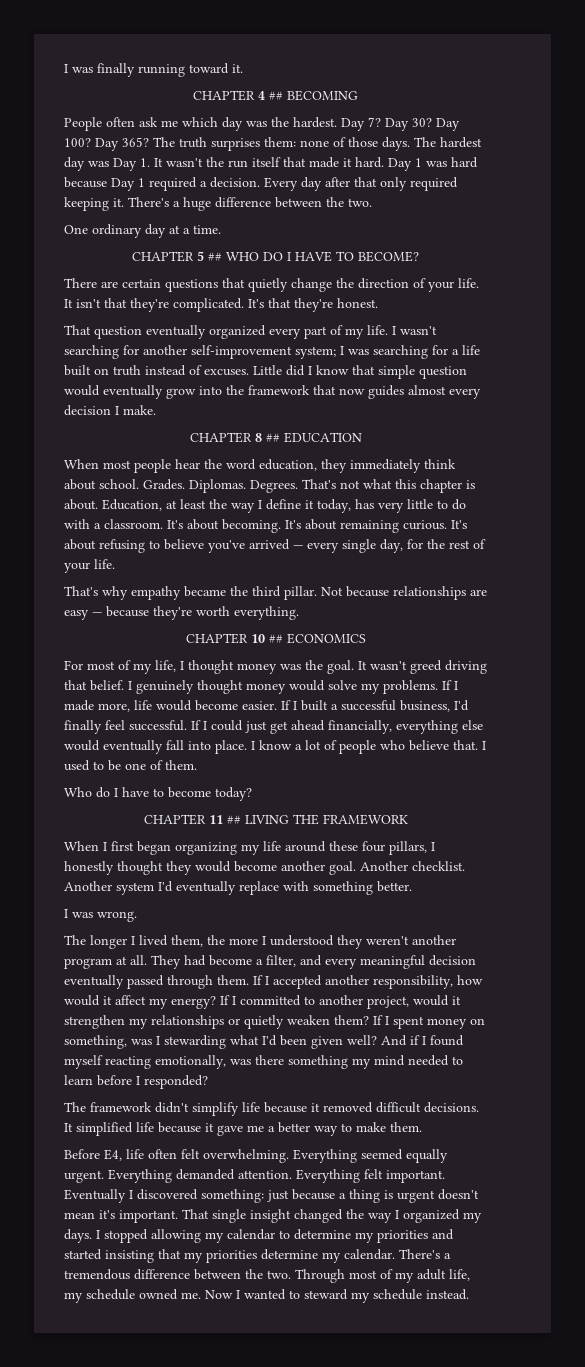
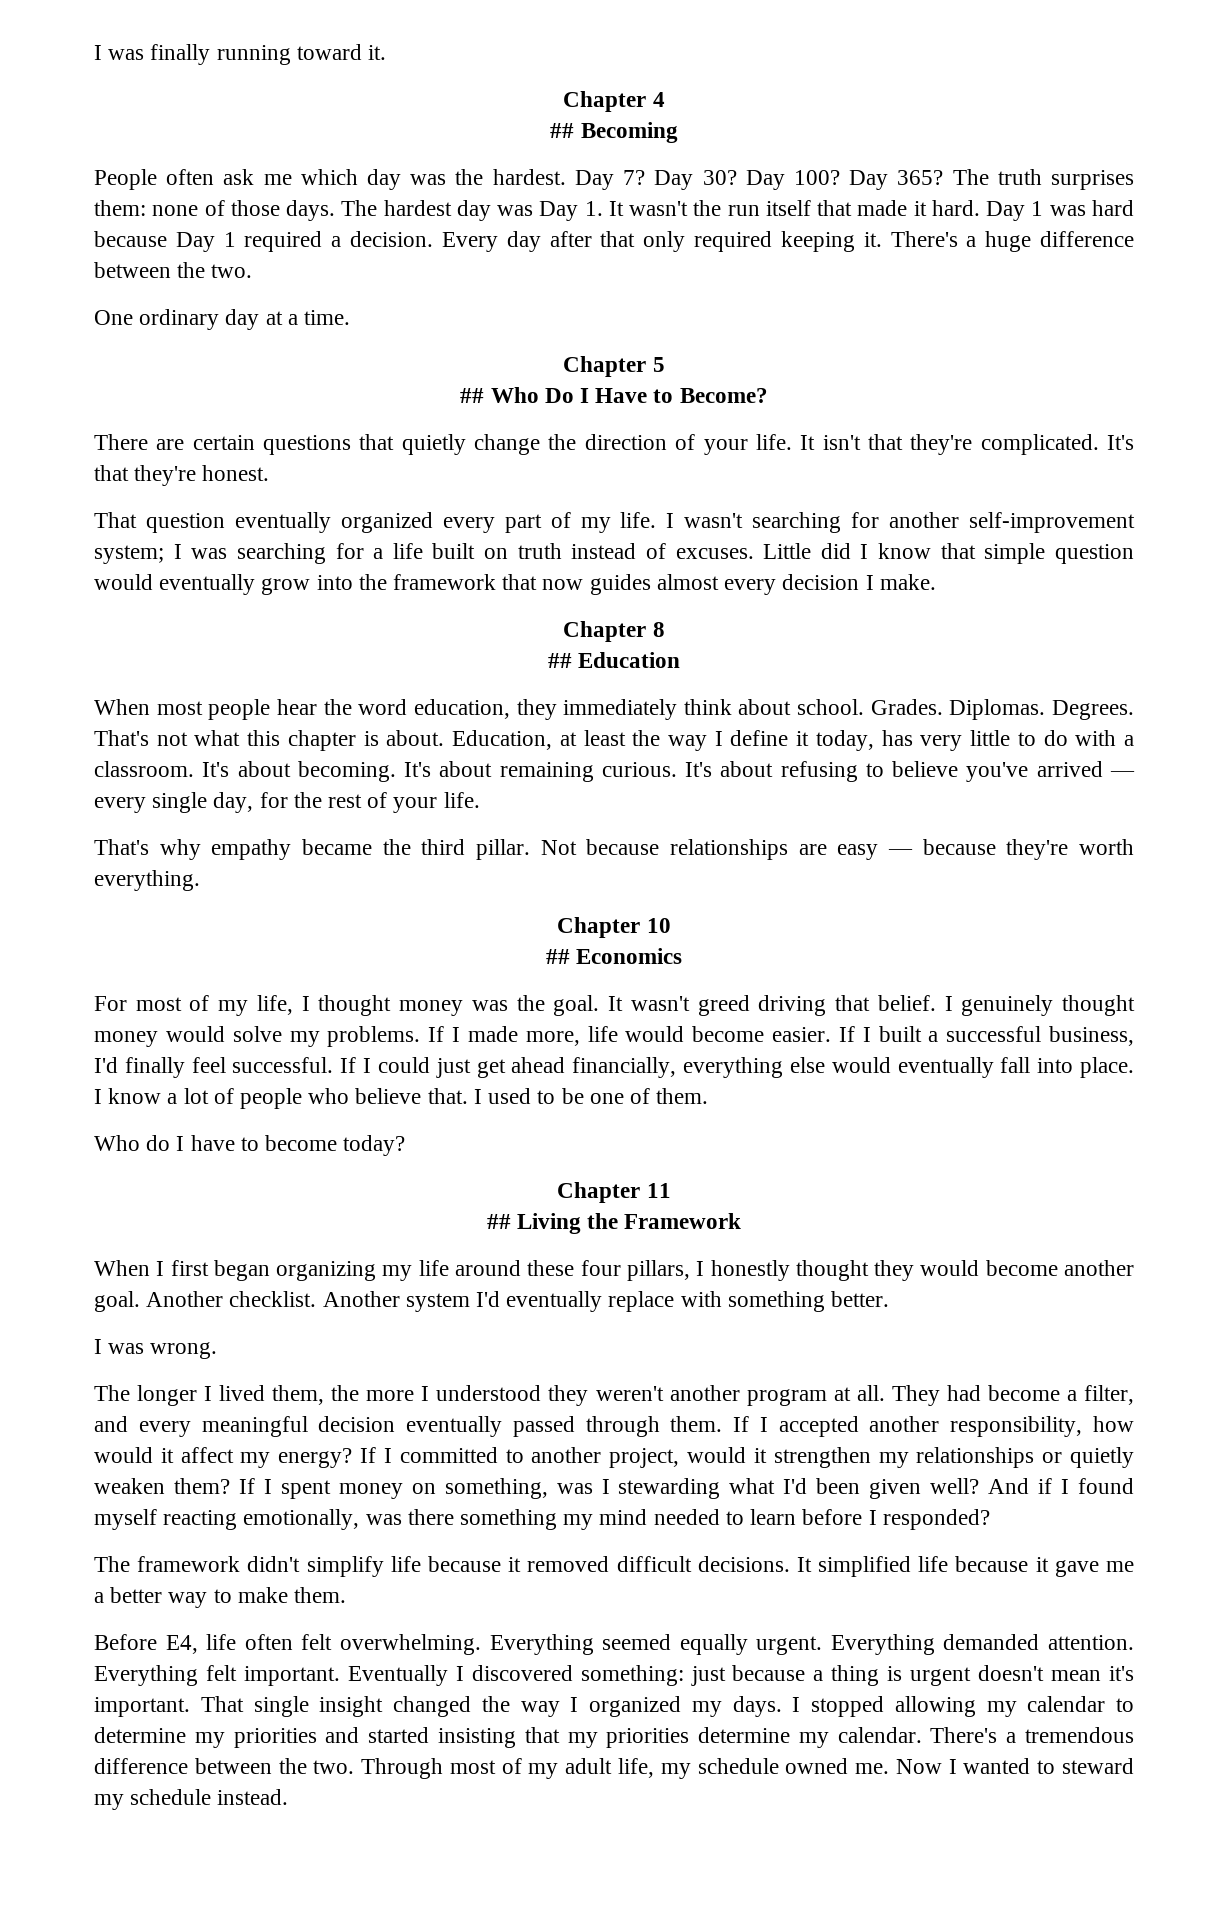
[193,90,255,101] CHAPTER -> [563,91,647,112] Chapter
[269,90,358,101] ## BECOMING -> [550,122,678,143] // ## Becoming
[132,251,194,262] CHAPTER -> [563,356,647,377] Chapter
[208,251,419,262] ## WHO DO I HAVE TO BECOME? -> [460,387,768,403] // ## Who Do I Have to Become?
[189,432,252,443] CHAPTER -> [563,621,647,642] Chapter
[265,432,362,443] ## EDUCATION -> [547,652,681,668] // ## Education
[185,633,248,644] CHAPTER -> [557,917,641,938] Chapter
[268,633,366,644] ## ECONOMICS -> [545,948,683,964] // ## Economics
[143,814,206,825] CHAPTER -> [557,1182,641,1203] Chapter
[226,814,408,825] ## LIVING THE FRAMEWORK -> [486,1213,742,1234] // ## Living the Framework

